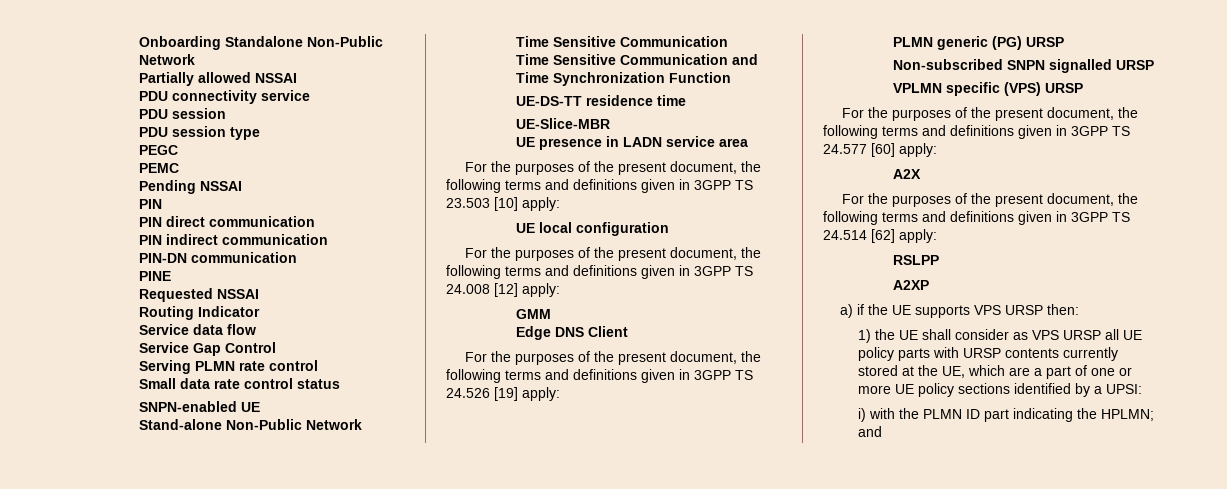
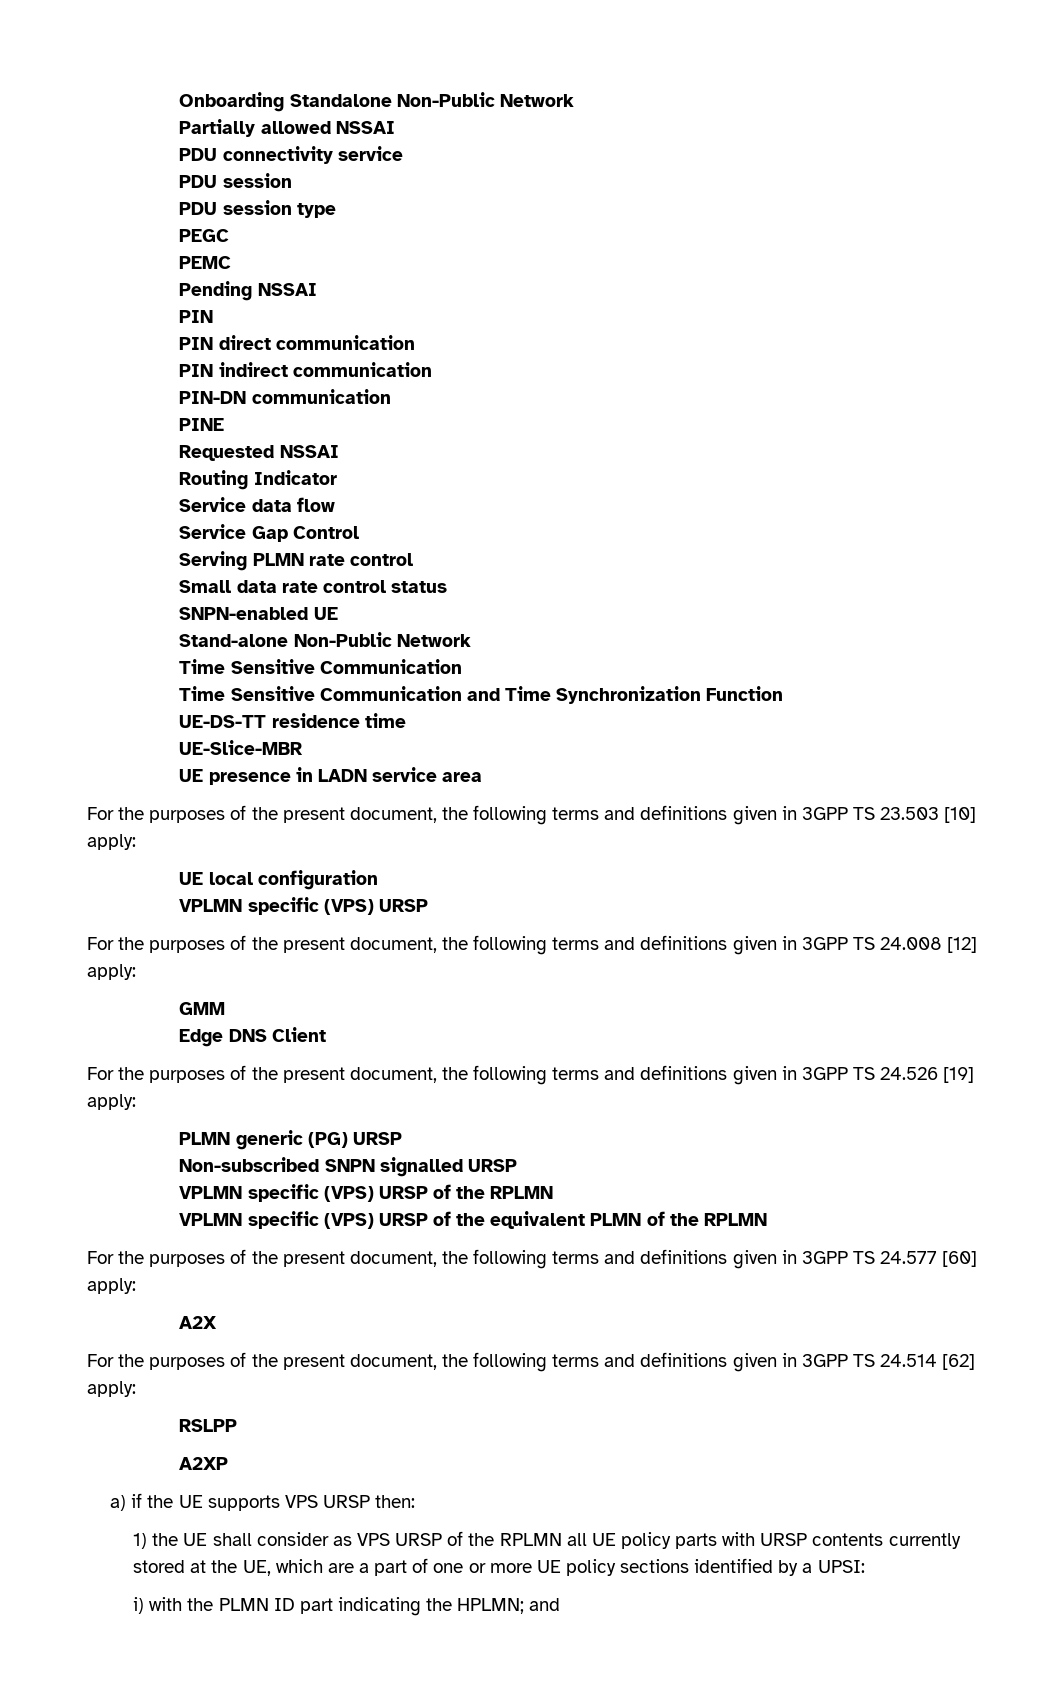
(669, 229) none -> [179,897,428,915] // VPLMN specific (VPS) URSP
(1083, 88) none -> [432,1184,554,1199] [179,1211,767,1229] of the RPLMN // VPLMN specific (VPS) URSP of the equivalent PLMN of the RPLMN
(1101, 335) none -> [447,1531,562,1546] of the RPLMN

